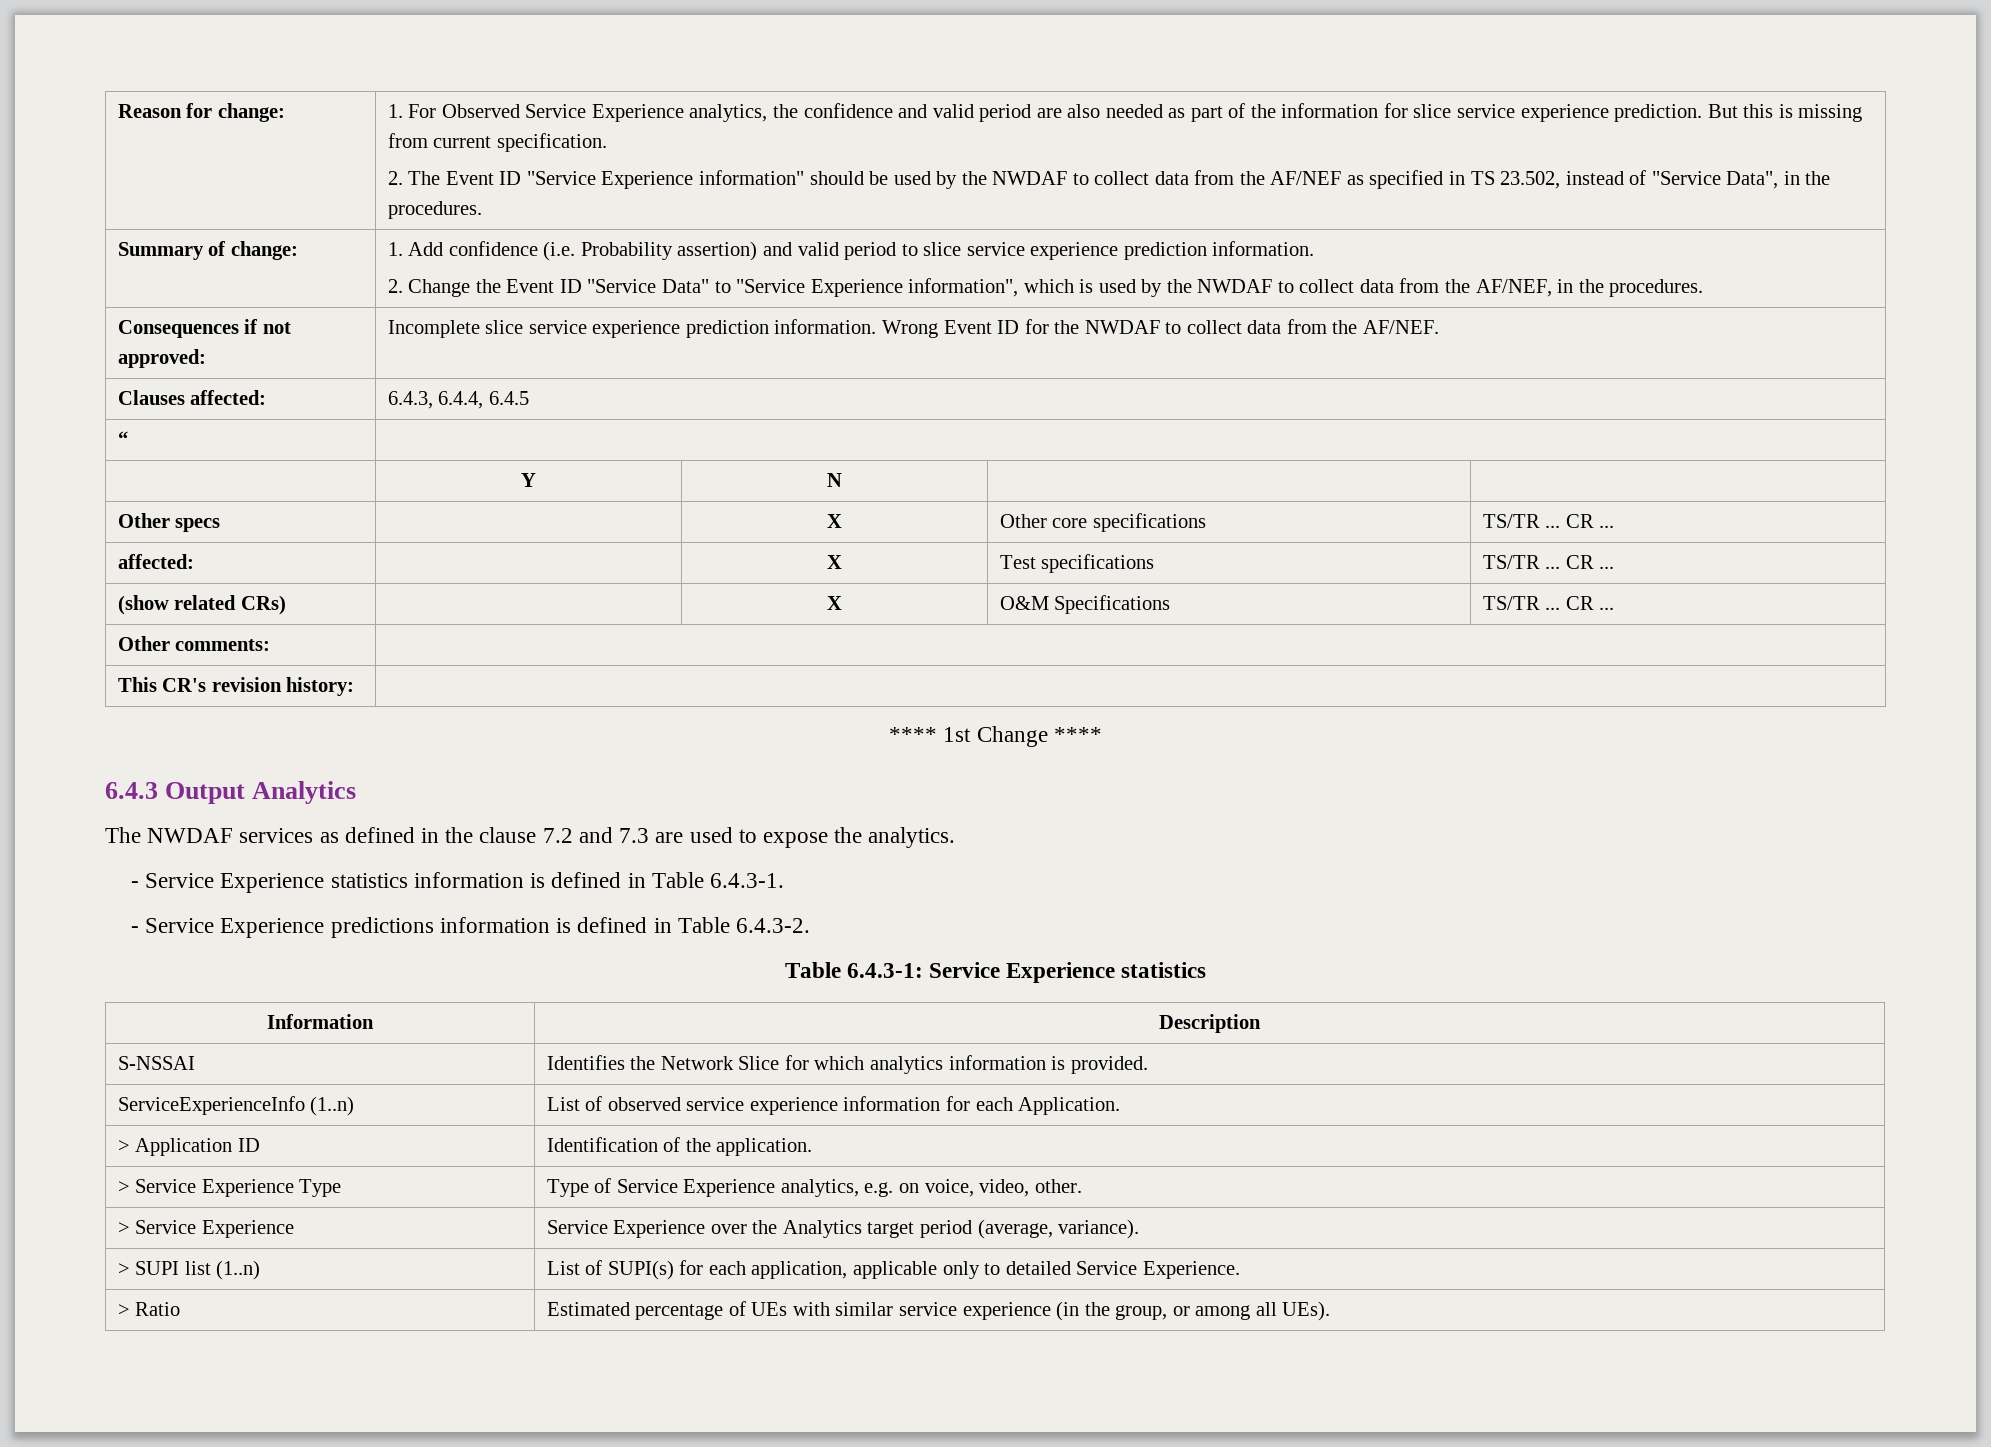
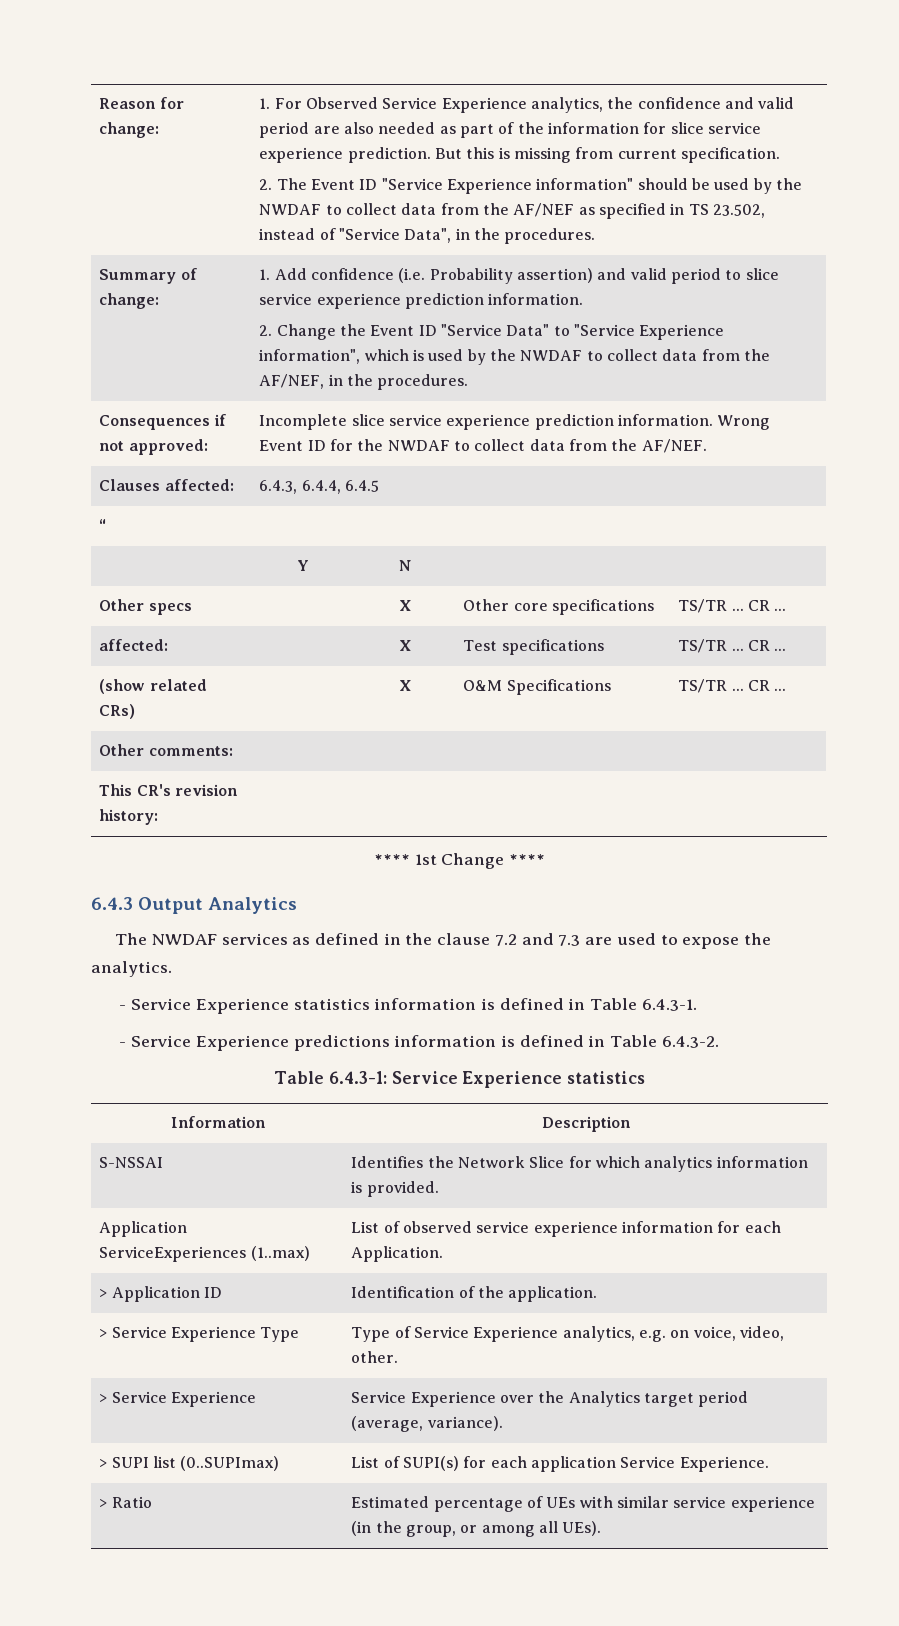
[117,1096,355,1116] ServiceExperienceInfo (1..n) -> [99,1221,188,1237] [99,1246,310,1262] Application ServiceExperiences (1..max)
[216,1260,261,1280] (1..n) -> [180,1456,280,1471] (0..SUPImax)
[751,1261,1071,1279] application, applicable only to detailed -> [531,1456,617,1472] application

